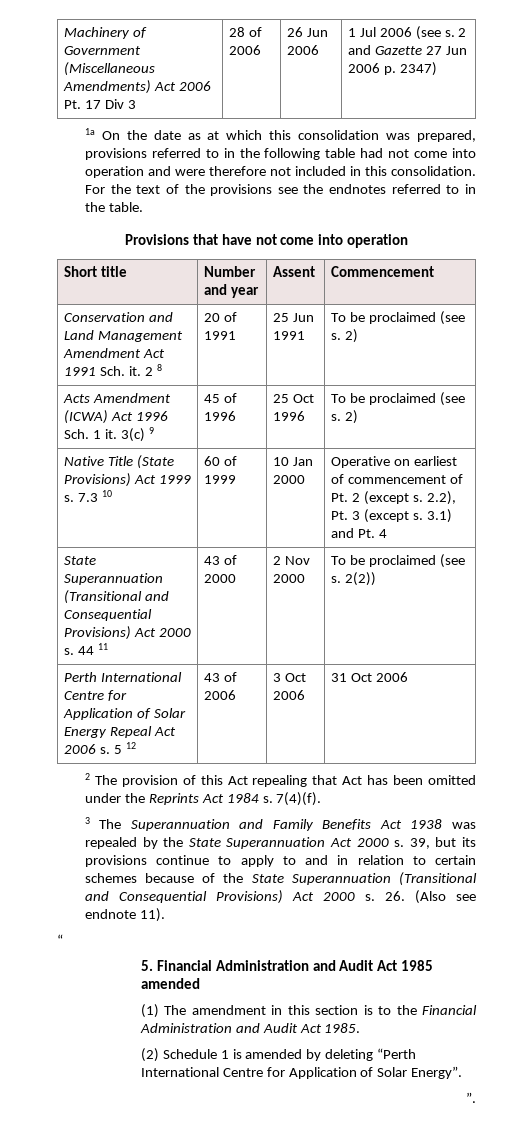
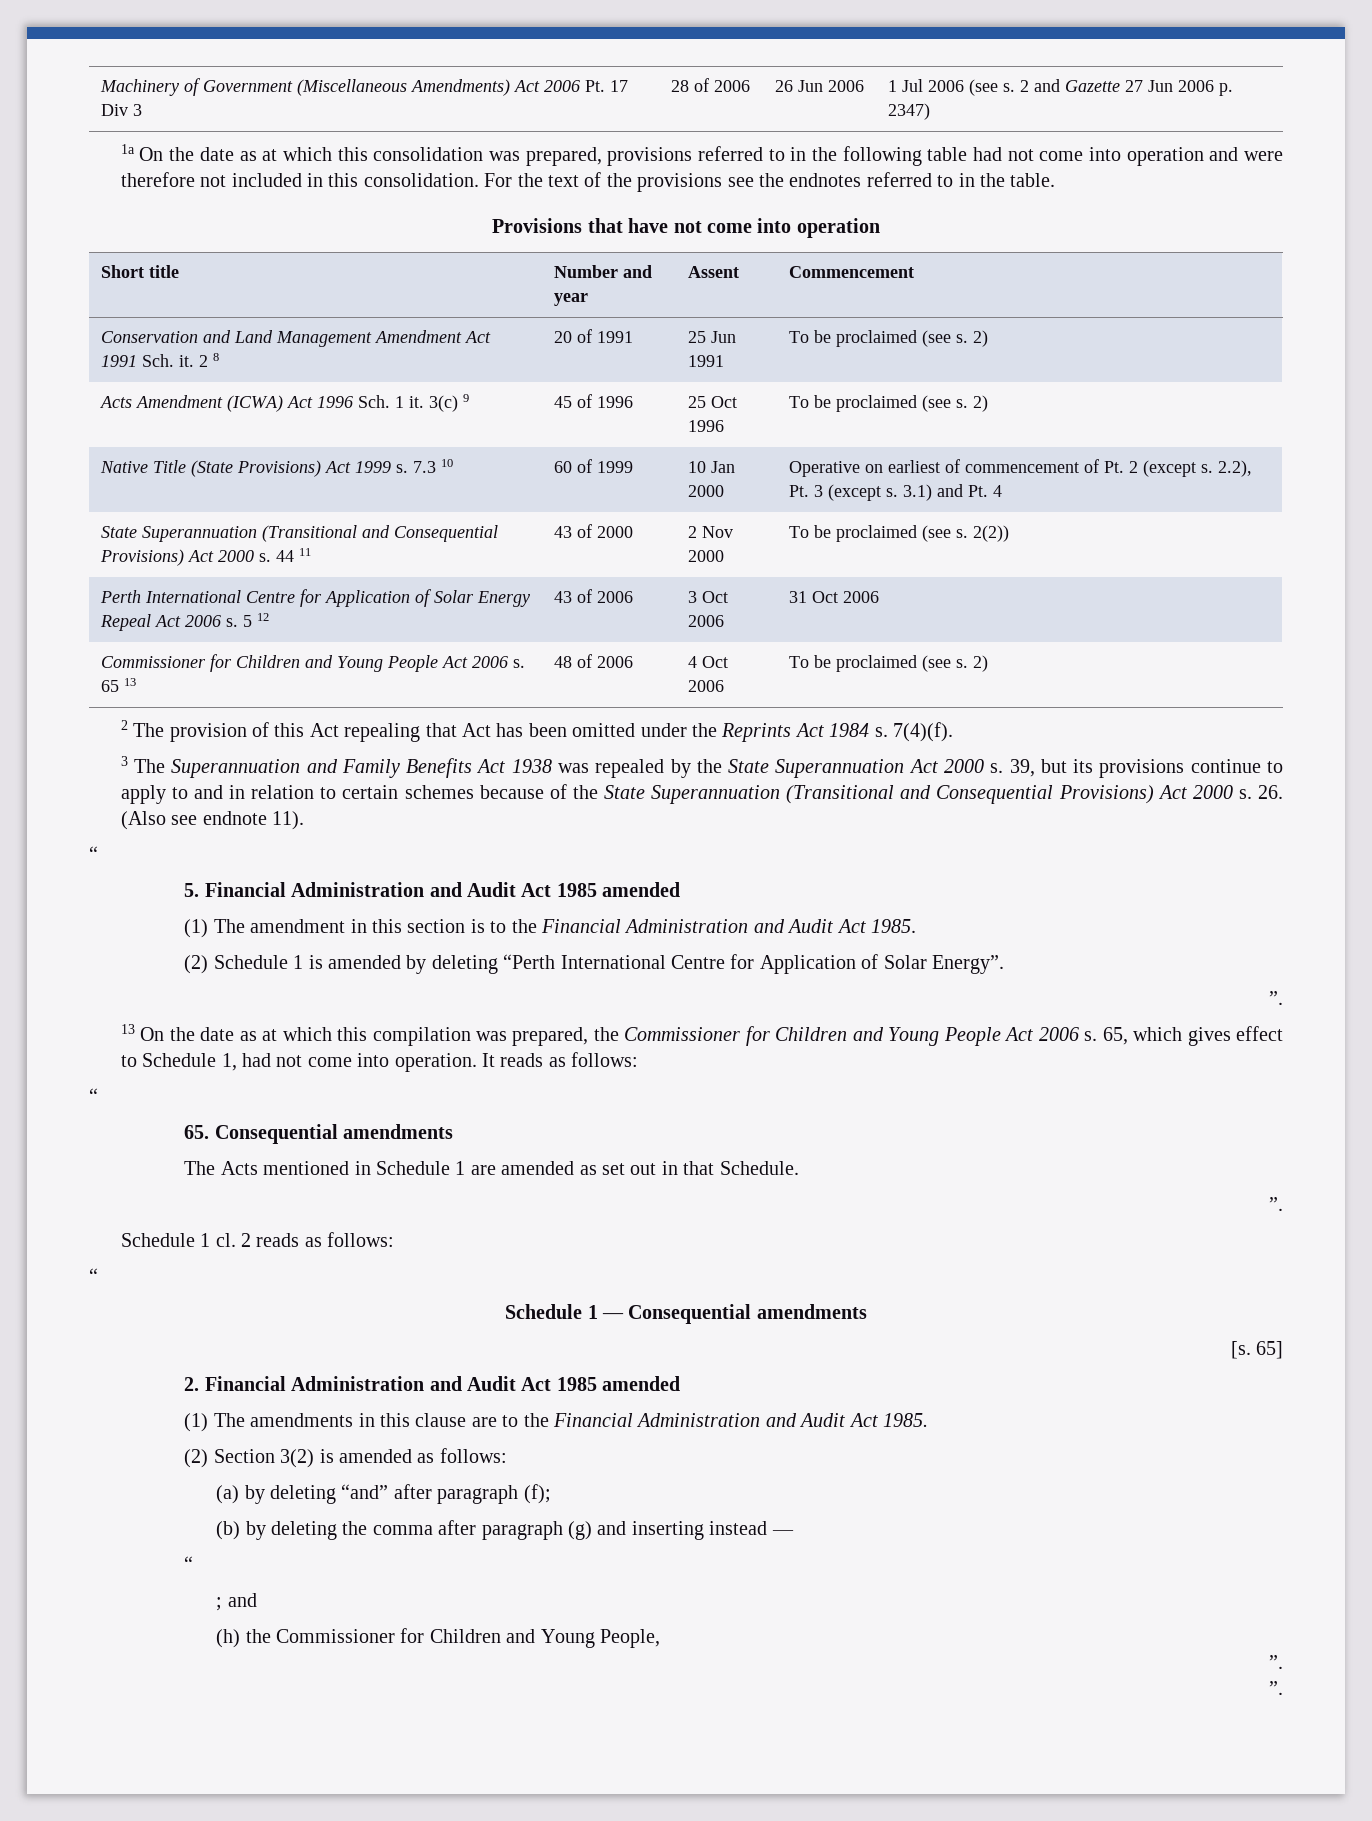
(408, 677) none -> [101,654,526,672] [101,678,137,692] [554,654,634,668] [688,656,729,668] [688,680,725,692] [789,655,989,672] // Commissioner for Children and Young People Act 2006 s. 65 13 | 48 of 2006 | 4 Oct 2006 | To be proclaimed (see s. 2)
(476, 1097) none -> [120,1024,1284,1046] [120,1052,639,1072] [89,1088,98,1103] [184,1124,454,1144] [184,1161,799,1175] [1269,1197,1283,1211] [120,1232,395,1247] [89,1268,98,1283] [505,1304,867,1324] [1230,1341,1283,1359] [184,1376,681,1391] [184,1413,928,1432] [184,1448,507,1468] [216,1484,551,1504] [216,1520,794,1540] [184,1556,194,1571] [216,1593,257,1611] [216,1628,660,1648] [1269,1655,1283,1669] [1269,1681,1283,1695] // 13 On the date as at which this compilation was prepared, the Commissioner for Children and Young People Act 2006 s. 65, which gives effect to Schedule 1, had not come into operation. It reads as follows: // “ // 65. Consequential amendments // The Acts mentioned in Schedule 1 are amended as set out in that Schedule. // ”. // Schedule 1 cl. 2 reads as follows: // “ // Schedule 1 — Consequential amendments // [s. 65] // 2. Financial Administration and Audit Act 1985 amended // (1) The amendments in this clause are to the Financial Administration and Audit Act 1985. // (2) Section 3(2) is amended as follows: // (a) by deleting “and” after paragraph (f); // (b) by deleting the comma after paragraph (g) and inserting instead — // “ // ; and // (h) the Commissioner for Children and Young People, // ”. // ”.

